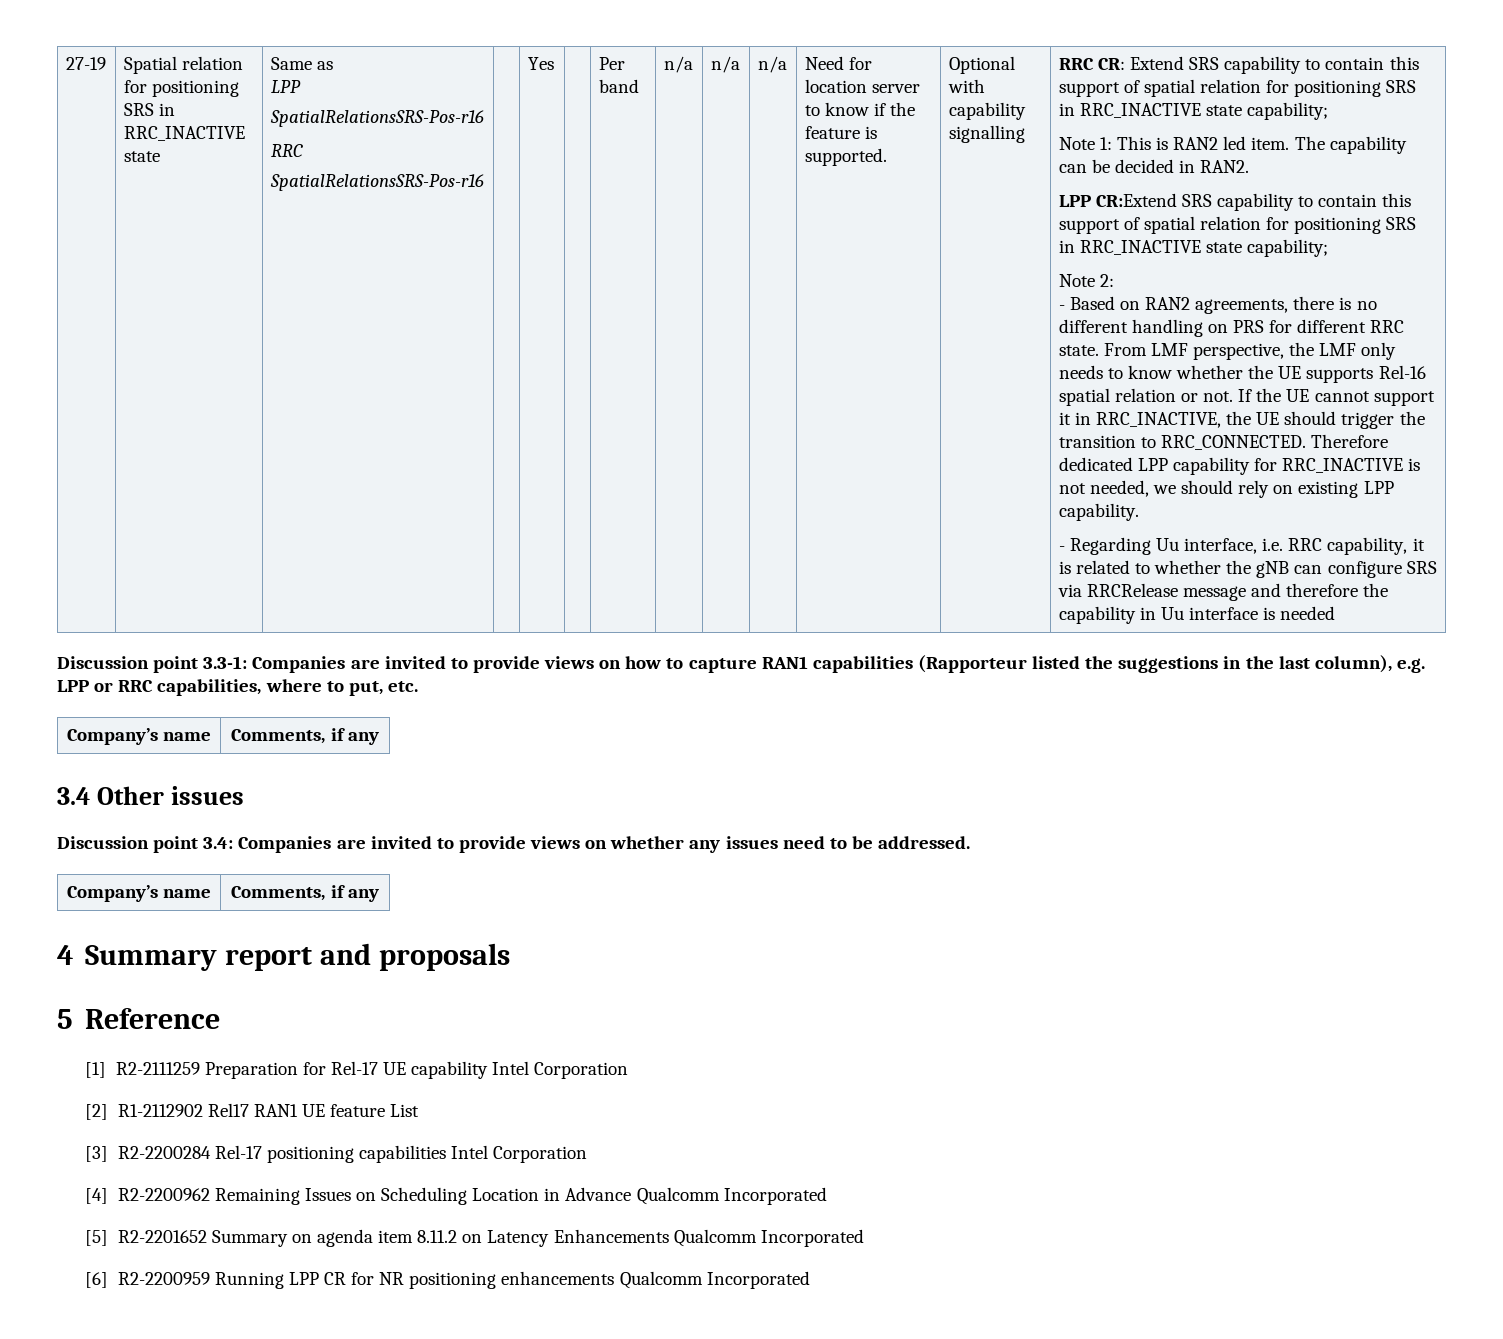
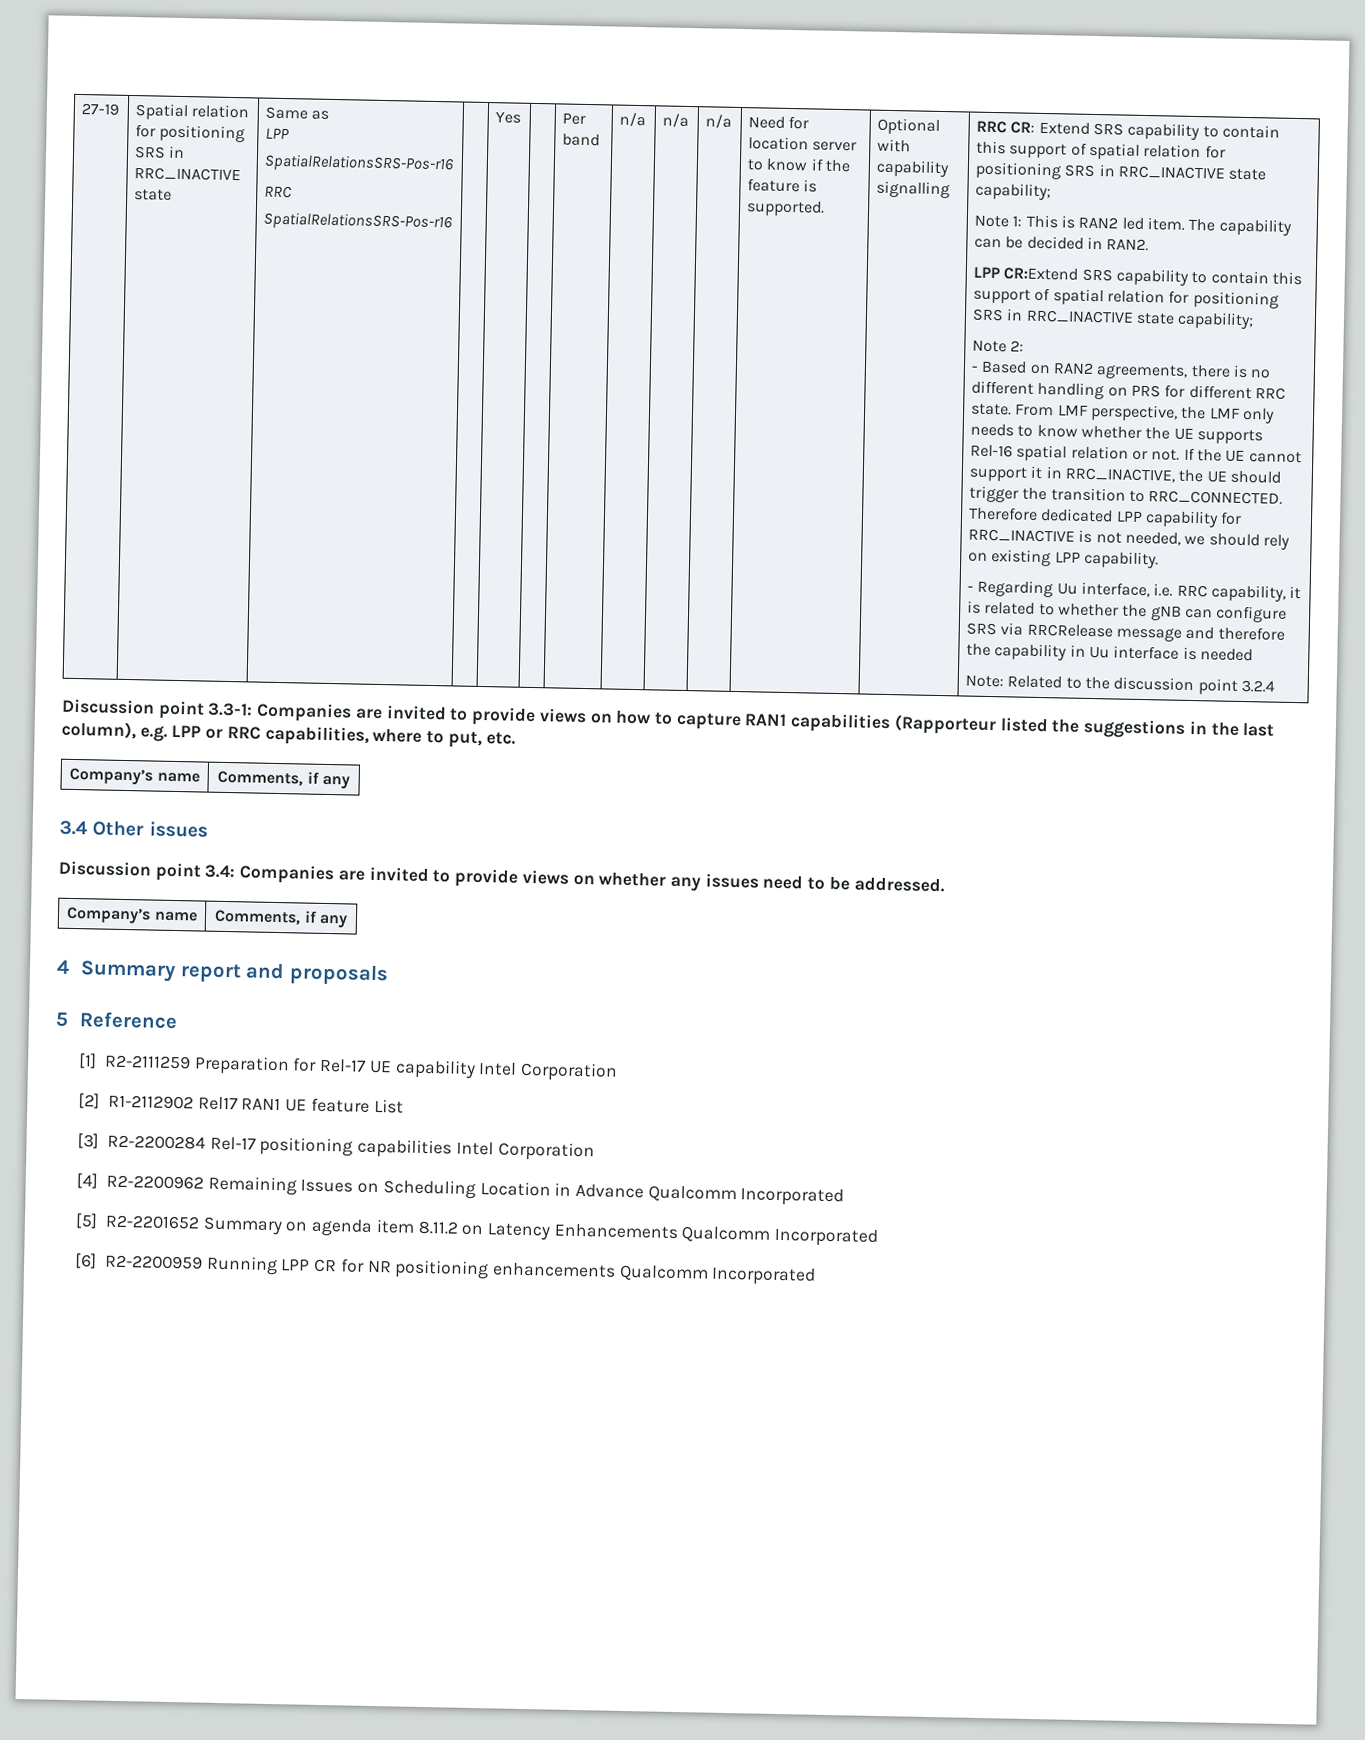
(1336, 613) none -> [965,674,1275,695] // Note: Related to the discussion point 3.2.4

